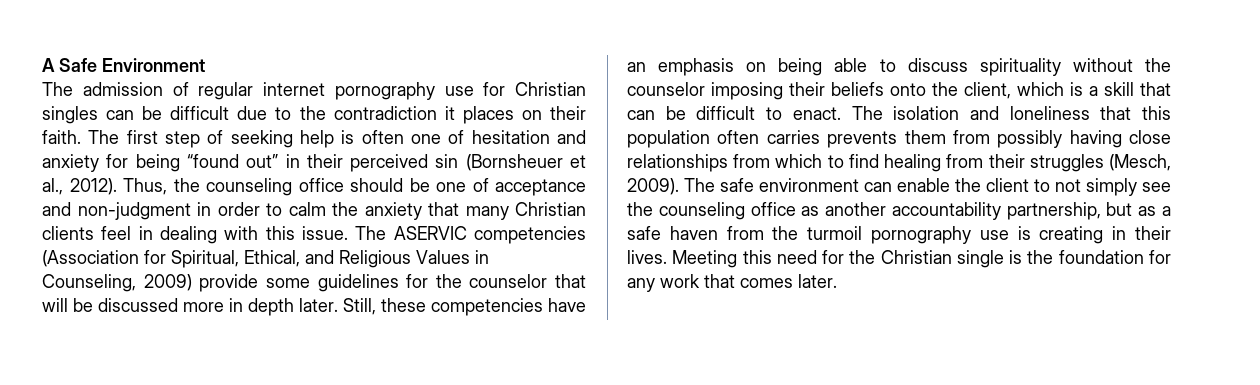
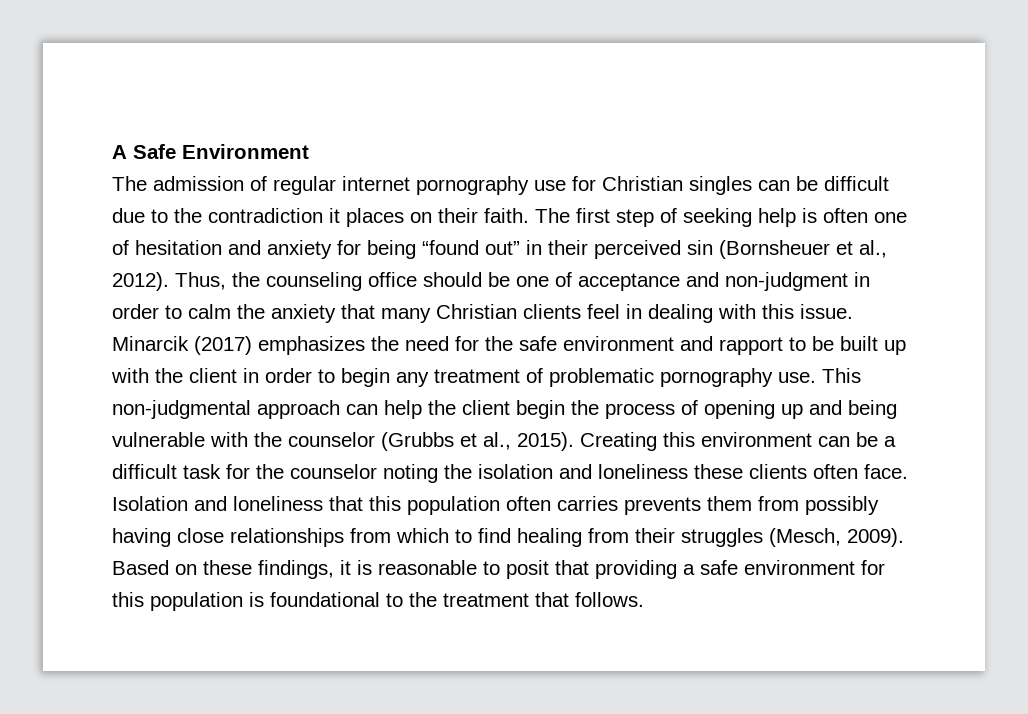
[355,226,586,244] [42,250,489,268] [42,274,586,292] [42,298,586,316] [627,58,1171,76] [627,82,1171,100] [627,106,960,120] The ASERVIC competencies (Association for Spiritual, Ethical, and Religious Values in Counseling, 2009) provide some guidelines for the counselor that will be discussed more in depth later. Still, these competencies have an emphasis on being able to discuss spirituality without the counselor imposing their beliefs onto the client, which is a skill that can be difficult to enact. The isolation -> [112,336,906,355] [111,368,861,387] [112,400,897,419] [112,432,896,451] [112,464,908,483] [112,496,188,511] Minarcik (2017) emphasizes the need for the safe environment and rapport to be built up with the client in order to begin any treatment of problematic pornography use. This non-judgmental approach can help the client begin the process of opening up and being vulnerable with the counselor (Grubbs et al., 2015). Creating this environment can be a difficult task for the counselor noting the isolation and loneliness these clients often face. Isolation
[684,178,1171,196] [627,202,1171,220] [627,226,1171,244] [627,250,1171,268] [627,274,837,292] The safe environment can enable the client to not simply see the counseling office as another accountability partnership, but as a safe haven from the turmoil pornography use is creating in their lives. Meeting this need for the Christian single is the foundation for any work that comes later. -> [112,560,885,579] [112,592,644,611] Based on these findings, it is reasonable to posit that providing a safe environment for this population is foundational to the treatment that follows.

